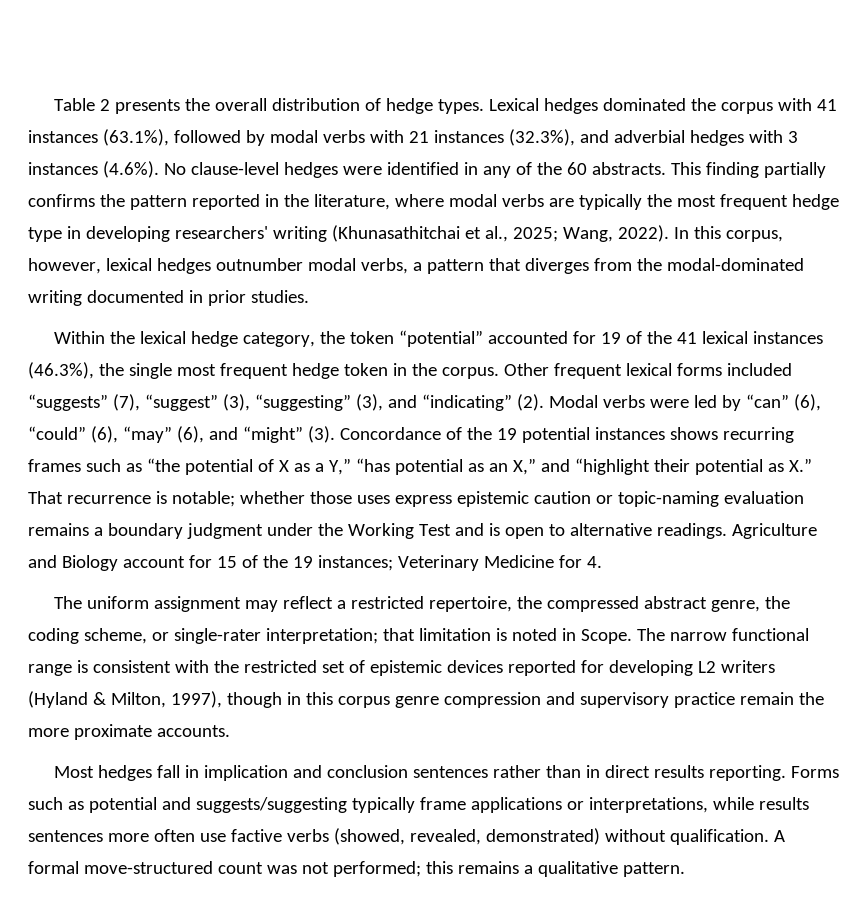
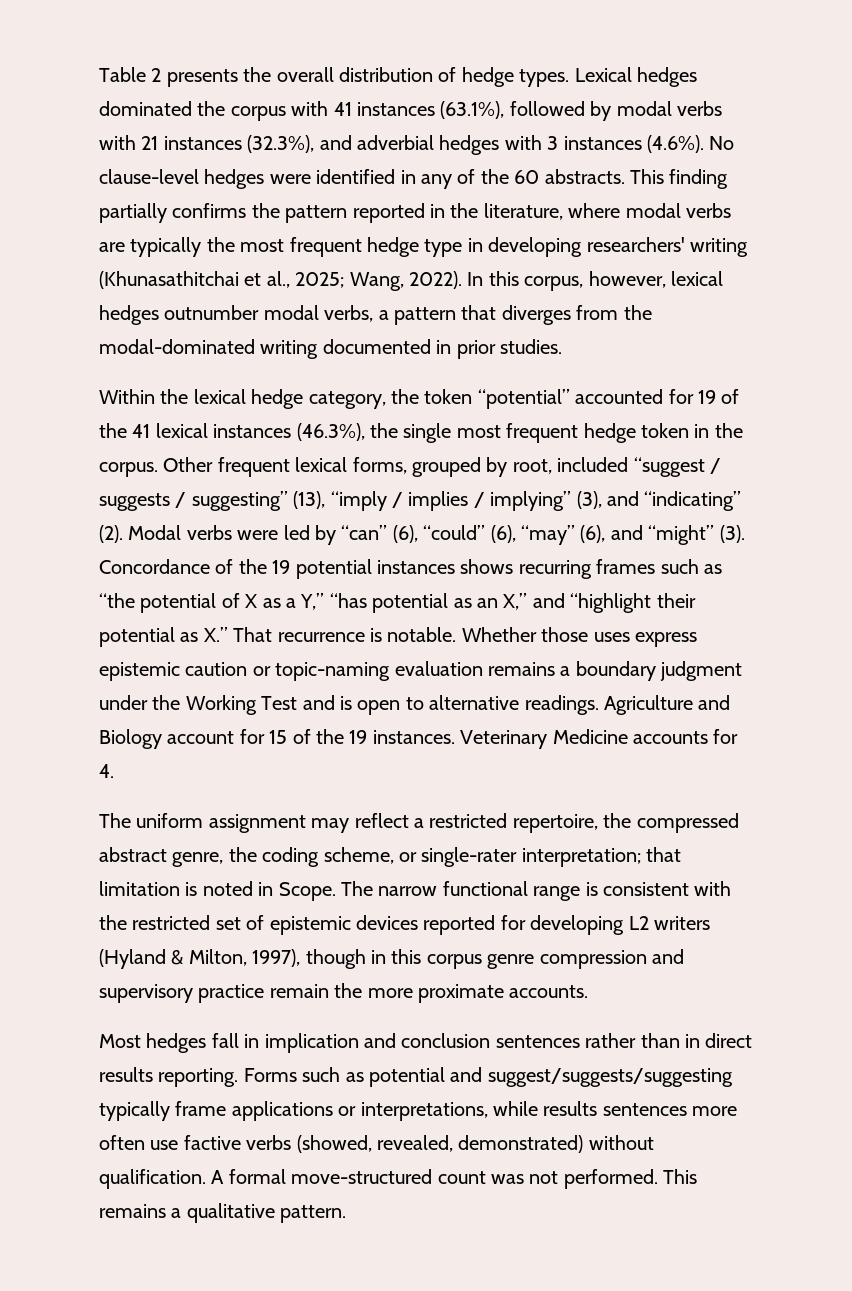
[676,363,792,376] [28,394,351,411] forms included “suggests” (7), “suggest” (3), “suggesting” -> [352,457,721,477] [99,491,572,511] forms, grouped by root, included “suggest / suggests / suggesting” (13), “imply / implies / implying”
[171,491,305,507] notable; whether -> [387,627,537,642] notable. Whether
[317,555,393,571] instances; -> [372,730,455,744] instances.
(554, 561) none -> [632,731,708,744] accounts
[195,797,347,813] suggests/suggesting -> [487,1068,733,1087] suggest/suggests/suggesting
[332,861,453,877] performed; this -> [563,1169,698,1189] performed. This

